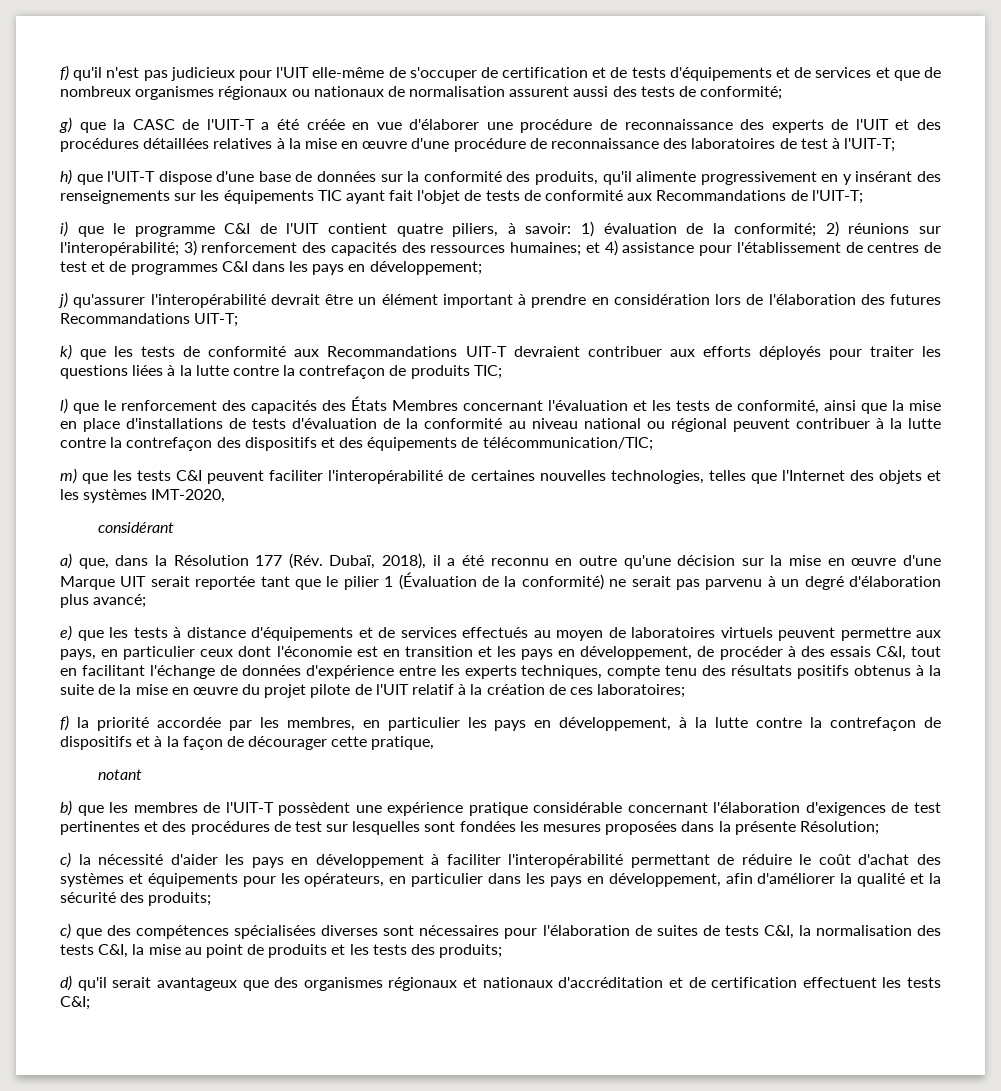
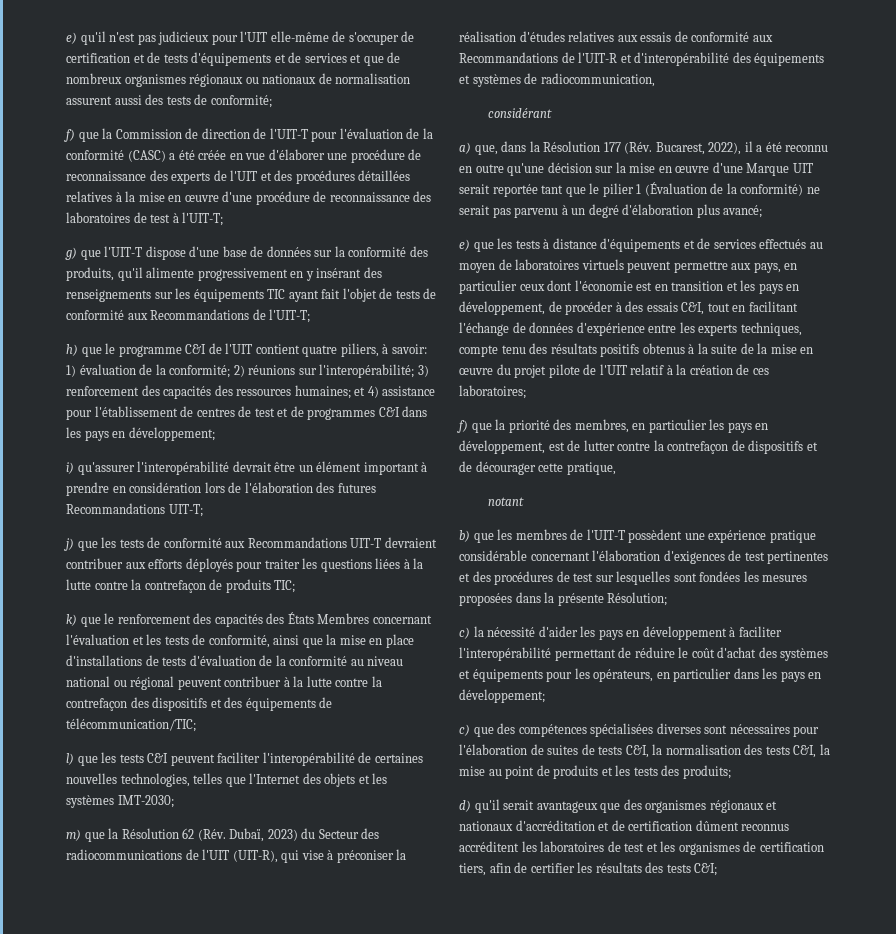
[60,65,69,81] f) -> [66,32,77,44] e)
[59,117,255,133] g) que la CASC de l'UIT-T -> [64,128,433,142] [66,150,166,162] f) que la Commission de direction de l'UIT-T pour l'évaluation de la conformité (CASC)
[60,169,72,185] h) -> [65,247,77,260] g)
[60,221,68,237] i) -> [66,344,78,356] h)
[58,292,68,308] j) -> [66,462,74,474] i)
[60,344,72,360] k) -> [64,538,74,551] j)
[60,398,68,414] l) -> [66,614,77,626] k)
[60,468,77,484] m) -> [66,753,74,765] l)
[151,489,226,503] IMT-2020, -> [117,795,174,808] [66,828,380,842] [66,849,407,863] [459,31,773,42] [459,52,825,66] [459,73,655,87] IMT-2030; // m) que la Résolution 62 (Rév. Dubaï, 2023) du Secteur des radiocommunications de l'UIT (UIT-R), qui vise à préconiser la réalisation d'études relatives aux essais de conformité aux Recommandations de l'UIT-R et d'interopérabilité des équipements et systèmes de radiocommunication,
[329,553,427,569] Dubaï, 2018), -> [655,142,742,155] Bucarest, 2022),
(69, 723) none -> [471,423,492,433] que
[156,717,279,731] accordée par les -> [553,419,572,430] des
[679,717,749,728] à la lutte -> [548,440,615,451] est de lutter
[154,736,223,750] à la façon -> (818, 446) none
[608,873,942,887] [60,892,212,906] développement, afin d'améliorer la qualité et la sécurité des produits; -> [459,689,545,703] développement;
[802,977,902,988] effectuent les -> [695,820,790,831] [459,841,824,855] [459,862,664,876] dûment reconnus accréditent les laboratoires de test et les organismes de certification tiers, afin de certifier les résultats des

